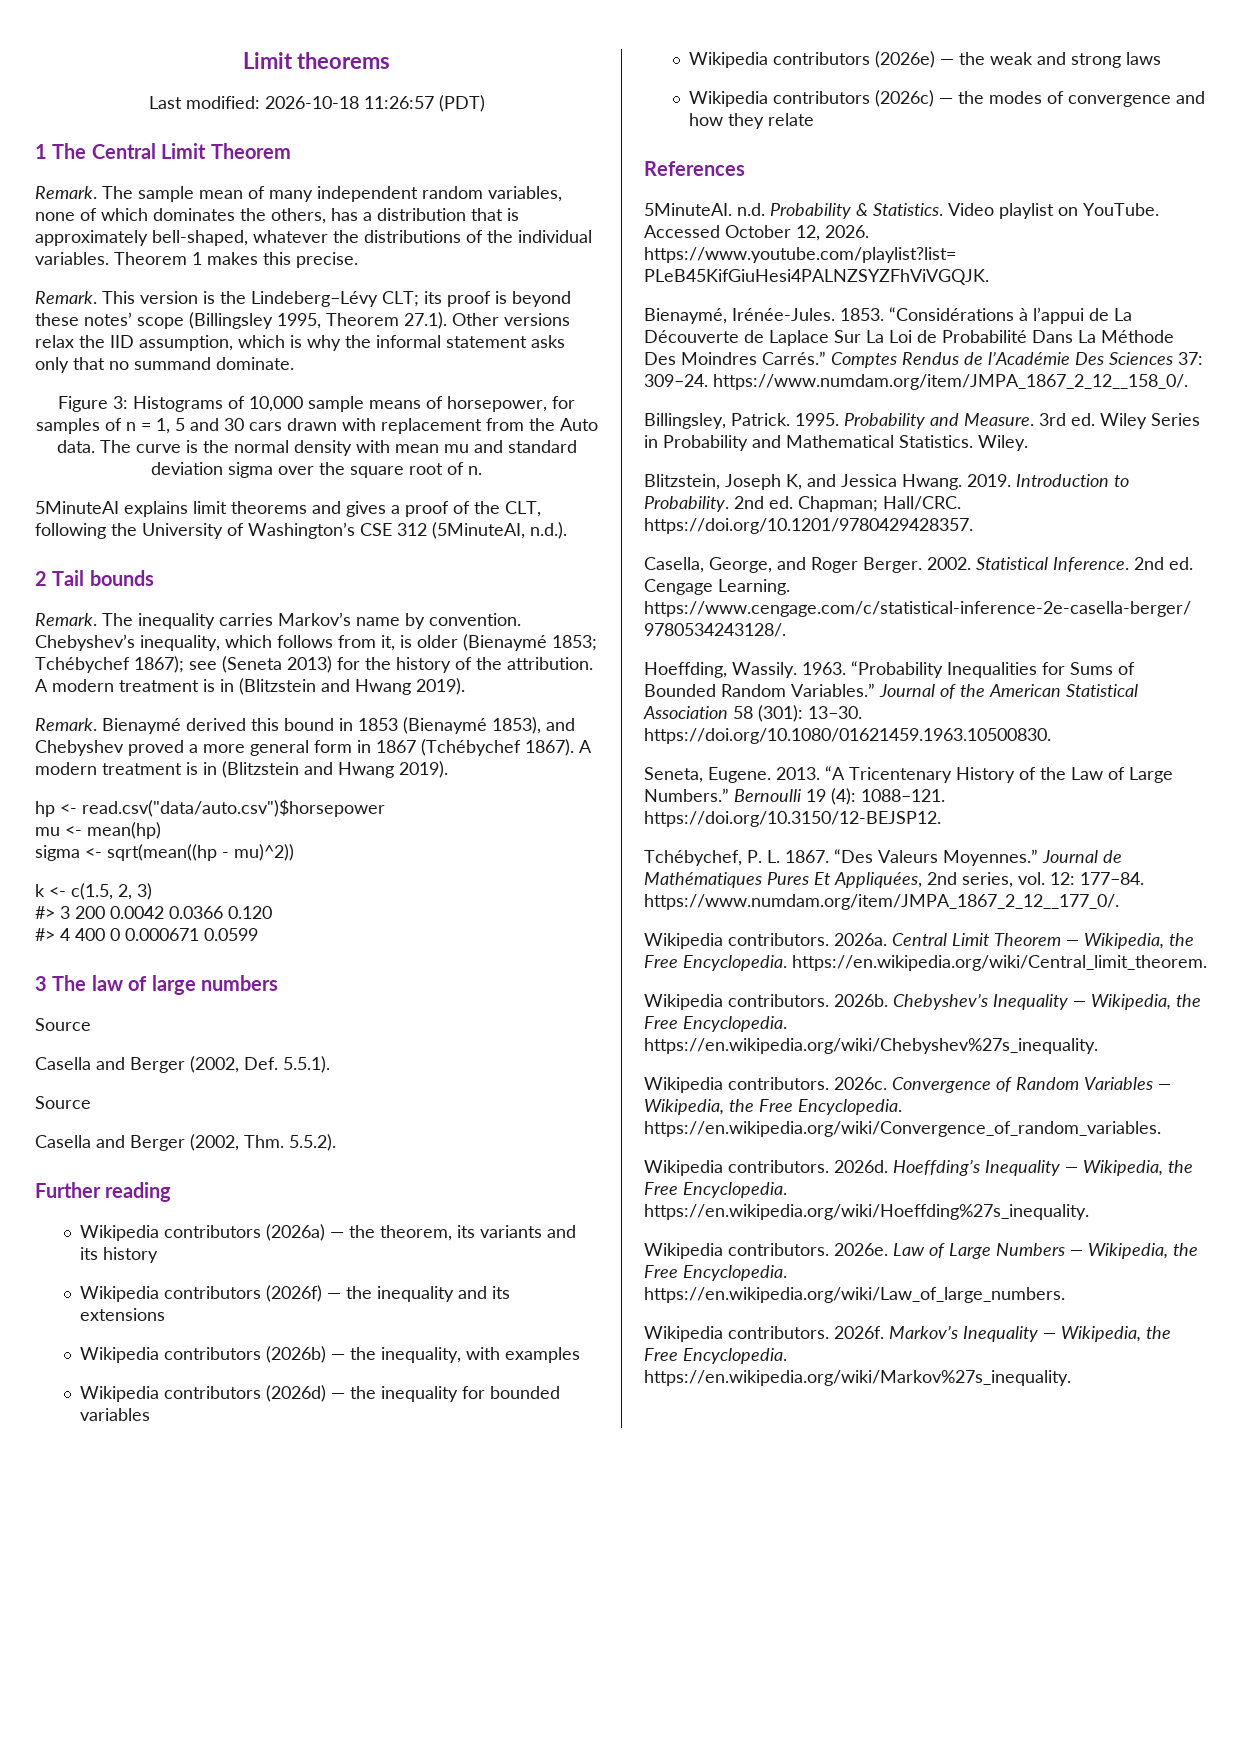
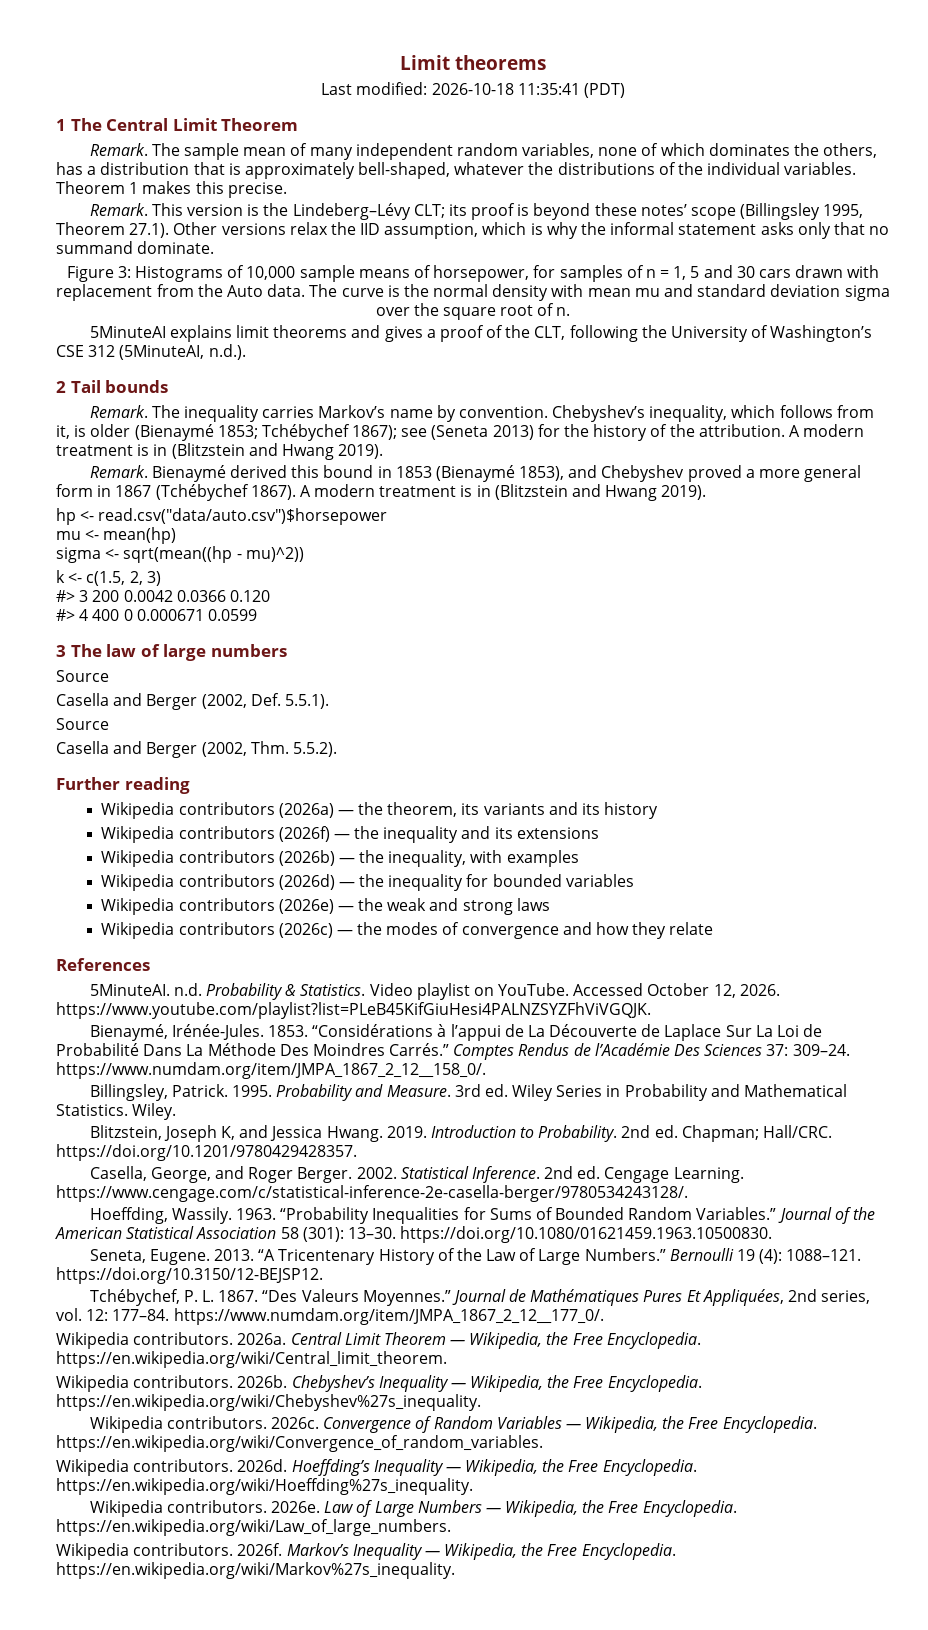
[363,96,434,109] 11:26:57 -> [517,83,580,95] 11:35:41

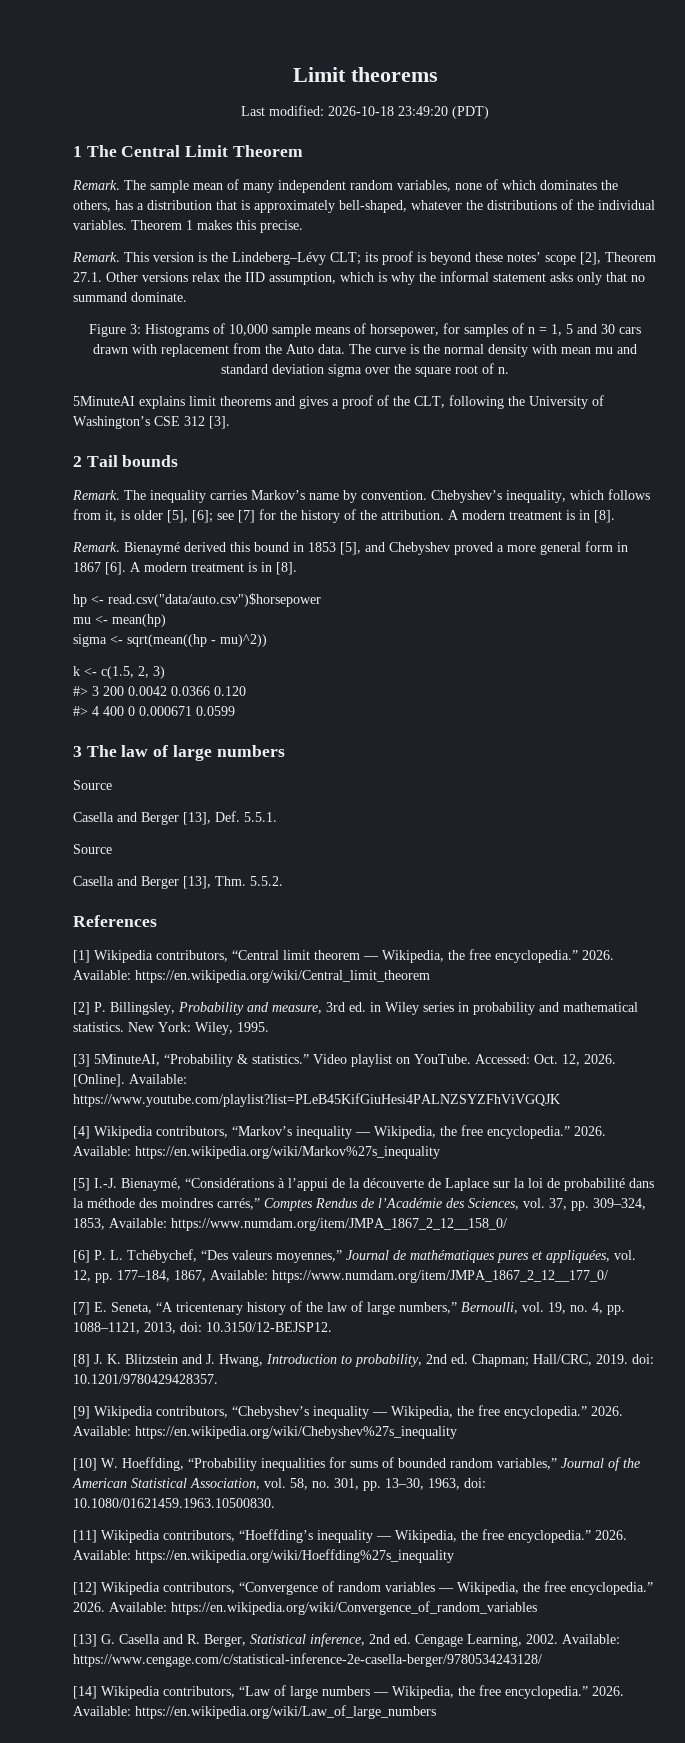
[517,83,580,95] 11:35:41 -> [398,106,448,116] 23:49:20
[740,203,864,220] [56,222,170,238] (Billingsley 1995, Theorem 27.1). -> [580,252,656,265] [73,272,102,282] [2], Theorem 27.1.
[119,344,246,360] (5MinuteAI, n.d.). -> [209,416,230,429] [3].
[134,424,534,441] (Bienaymé 1853; Tchébychef 1867); see (Seneta 2013) -> [167,510,255,523] [5], [6]; see [7]
[171,443,384,460] (Blitzstein and Hwang 2019). -> [594,510,615,523] [8].
[435,465,565,482] (Bienaymé 1853), -> [340,542,361,555] [5],
[155,484,707,501] (Tchébychef 1867). A modern treatment is in (Blitzstein and Hwang 2019). -> [105,562,297,575] [6]. A modern treatment is in [8].
[201,693,329,709] [56,718,109,730] [56,741,337,758] [56,777,190,794] [101,802,659,819] [101,826,599,843] [101,850,579,867] [101,874,634,891] [101,898,550,915] [101,922,714,939] [56,958,150,971] [89,983,780,1000] [56,1002,651,1019] [89,1024,823,1041] [56,1043,850,1060] [56,1062,486,1079] [89,1084,848,1101] [56,1103,177,1120] [89,1125,427,1142] (2002, Def. 5.5.1). // Source // Casella and Berger (2002, Thm. 5.5.2). // Further reading // Wikipedia contributors (2026a) — the theorem, its variants and its history // Wikipedia contributors (2026f) — the inequality and its extensions // Wikipedia contributors (2026b) — the inequality, with examples // Wikipedia contributors (2026d) — the inequality for bounded variables // Wikipedia contributors (2026e) — the weak and strong laws // Wikipedia contributors (2026c) — the modes of convergence and how they relate // References // 5MinuteAI. n.d. Probability & Statistics. Video playlist on YouTube. Accessed October 12, 2026. https://www.youtube.com/playlist?list=PLeB45KifGiuHesi4PALNZSYZFhViVGQJK. // Bienaymé, Irénée-Jules. 1853. “Considérations à l’appui de La Découverte de Laplace Sur La Loi de Probabilité Dans La Méthode Des Moindres Carrés.” Comptes Rendus de l’Académie Des Sciences 37: 309–24. https://www.numdam.org/item/JMPA_1867_2_12__158_0/. // Billingsley, Patrick. 1995. Probability and Measure. 3rd ed. Wiley Series in Probability and Mathematical Statistics. Wiley. // Blitzstein, Joseph K, and Jessica Hwang. 2019. -> [183,811,277,825] [73,844,112,854] [73,876,283,889] [73,915,157,927] [73,949,614,963] [73,970,430,983] [73,1002,638,1015] [73,1022,269,1035] [73,1054,616,1067] [73,1074,187,1087] [73,1093,560,1107] [73,1125,606,1139] [73,1146,440,1159] [73,1178,654,1191] [73,1198,646,1211] [73,1218,507,1231] [73,1249,636,1263] [73,1270,608,1283] [73,1301,625,1315] [73,1322,332,1334] [73,1354,263,1367] [13], Def. 5.5.1. // Source // Casella and Berger [13], Thm. 5.5.2. // References // [1] Wikipedia contributors, “Central limit theorem — Wikipedia, the free encyclopedia.” 2026. Available: https://en.wikipedia.org/wiki/Central_limit_theorem // [2] P. Billingsley, Probability and measure, 3rd ed. in Wiley series in probability and mathematical statistics. New York: Wiley, 1995. // [3] 5MinuteAI, “Probability & statistics.” Video playlist on YouTube. Accessed: Oct. 12, 2026. [Online]. Available: https://www.youtube.com/playlist?list=PLeB45KifGiuHesi4PALNZSYZFhViVGQJK // [4] Wikipedia contributors, “Markov’s inequality — Wikipedia, the free encyclopedia.” 2026. Available: https://en.wikipedia.org/wiki/Markov%27s_inequality // [5] I.-J. Bienaymé, “Considérations à l’appui de la découverte de Laplace sur la loi de probabilité dans la méthode des moindres carrés,” Comptes Rendus de l’Académie des Sciences, vol. 37, pp. 309–324, 1853, Available: https://www.numdam.org/item/JMPA_1867_2_12__158_0/ // [6] P. L. Tchébychef, “Des valeurs moyennes,” Journal de mathématiques pures et appliquées, vol. 12, pp. 177–184, 1867, Available: https://www.numdam.org/item/JMPA_1867_2_12__177_0/ // [7] E. Seneta, “A tricentenary history of the law of large numbers,” Bernoulli, vol. 19, no. 4, pp. 1088–1121, 2013, doi: 10.3150/12-BEJSP12. // [8] J. K. Blitzstein and J. Hwang,
[538,1125,618,1142] Probability. -> [355,1354,422,1367] probability,
[763,1125,833,1138] [56,1144,357,1161] [89,1166,744,1183] [56,1185,688,1202] [89,1207,777,1224] Hall/CRC. https://doi.org/10.1201/9780429428357. // Casella, George, and Roger Berger. 2002. Statistical Inference. 2nd ed. Cengage Learning. https://www.cengage.com/c/statistical-inference-2e-casella-berger/9780534243128/. // Hoeffding, Wassily. 1963. “Probability Inequalities for Sums of Bounded Random Variables.” -> [533,1354,654,1366] [73,1374,218,1384] [73,1405,623,1419] [73,1426,457,1439] [73,1457,557,1471] Hall/CRC, 2019. doi: 10.1201/9780429428357. // [9] Wikipedia contributors, “Chebyshev’s inequality — Wikipedia, the free encyclopedia.” 2026. Available: https://en.wikipedia.org/wiki/Chebyshev%27s_inequality // [10] W. Hoeffding, “Probability inequalities for sums of bounded random variables,”
[196,1226,773,1243] [89,1248,862,1265] [56,1267,323,1284] [89,1289,871,1306] [56,1308,604,1325] [56,1332,701,1349] [56,1351,447,1368] [56,1375,702,1392] [56,1394,481,1411] [89,1416,817,1433] [56,1435,543,1452] [56,1459,697,1476] [56,1478,473,1495] [89,1500,737,1517] [56,1519,451,1536] [56,1543,676,1560] [56,1562,455,1579] Association 58 (301): 13–30. https://doi.org/10.1080/01621459.1963.10500830. // Seneta, Eugene. 2013. “A Tricentenary History of the Law of Large Numbers.” Bernoulli 19 (4): 1088–121. https://doi.org/10.3150/12-BEJSP12. // Tchébychef, P. L. 1867. “Des Valeurs Moyennes.” Journal de Mathématiques Pures Et Appliquées, 2nd series, vol. 12: 177–84. https://www.numdam.org/item/JMPA_1867_2_12__177_0/. // Wikipedia contributors. 2026a. Central Limit Theorem — Wikipedia, the Free Encyclopedia. https://en.wikipedia.org/wiki/Central_limit_theorem. // Wikipedia contributors. 2026b. Chebyshev’s Inequality — Wikipedia, the Free Encyclopedia. https://en.wikipedia.org/wiki/Chebyshev%27s_inequality. // Wikipedia contributors. 2026c. Convergence of Random Variables — Wikipedia, the Free Encyclopedia. https://en.wikipedia.org/wiki/Convergence_of_random_variables. // Wikipedia contributors. 2026d. Hoeffding’s Inequality — Wikipedia, the Free Encyclopedia. https://en.wikipedia.org/wiki/Hoeffding%27s_inequality. // Wikipedia contributors. 2026e. Law of Large Numbers — Wikipedia, the Free Encyclopedia. https://en.wikipedia.org/wiki/Law_of_large_numbers. // Wikipedia contributors. 2026f. Markov’s Inequality — Wikipedia, the Free Encyclopedia. https://en.wikipedia.org/wiki/Markov%27s_inequality. -> [190,1478,486,1491] [73,1498,275,1508] [73,1529,627,1543] [73,1549,454,1563] [73,1581,653,1595] [73,1601,537,1615] [73,1633,620,1647] [73,1653,542,1667] [73,1685,624,1699] [73,1705,436,1719] Association, vol. 58, no. 301, pp. 13–30, 1963, doi: 10.1080/01621459.1963.10500830. // [11] Wikipedia contributors, “Hoeffding’s inequality — Wikipedia, the free encyclopedia.” 2026. Available: https://en.wikipedia.org/wiki/Hoeffding%27s_inequality // [12] Wikipedia contributors, “Convergence of random variables — Wikipedia, the free encyclopedia.” 2026. Available: https://en.wikipedia.org/wiki/Convergence_of_random_variables // [13] G. Casella and R. Berger, Statistical inference, 2nd ed. Cengage Learning, 2002. Available: https://www.cengage.com/c/statistical-inference-2e-casella-berger/9780534243128/ // [14] Wikipedia contributors, “Law of large numbers — Wikipedia, the free encyclopedia.” 2026. Available: https://en.wikipedia.org/wiki/Law_of_large_numbers

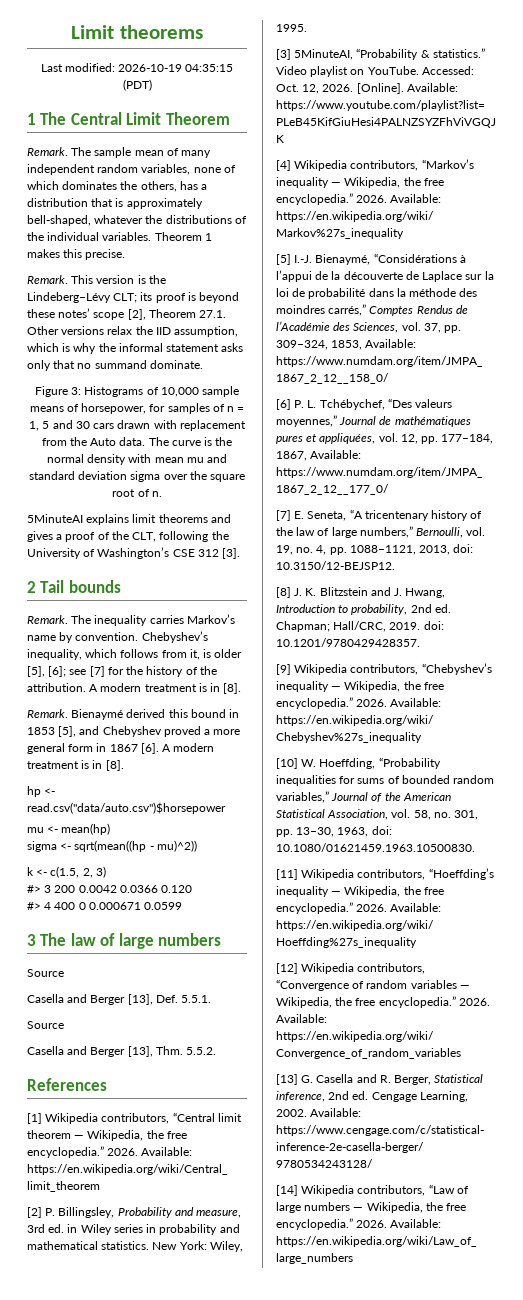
[328,106,448,116] 2026-10-18 23:49:20 -> [118,64,234,72] 2026-10-19 04:35:15

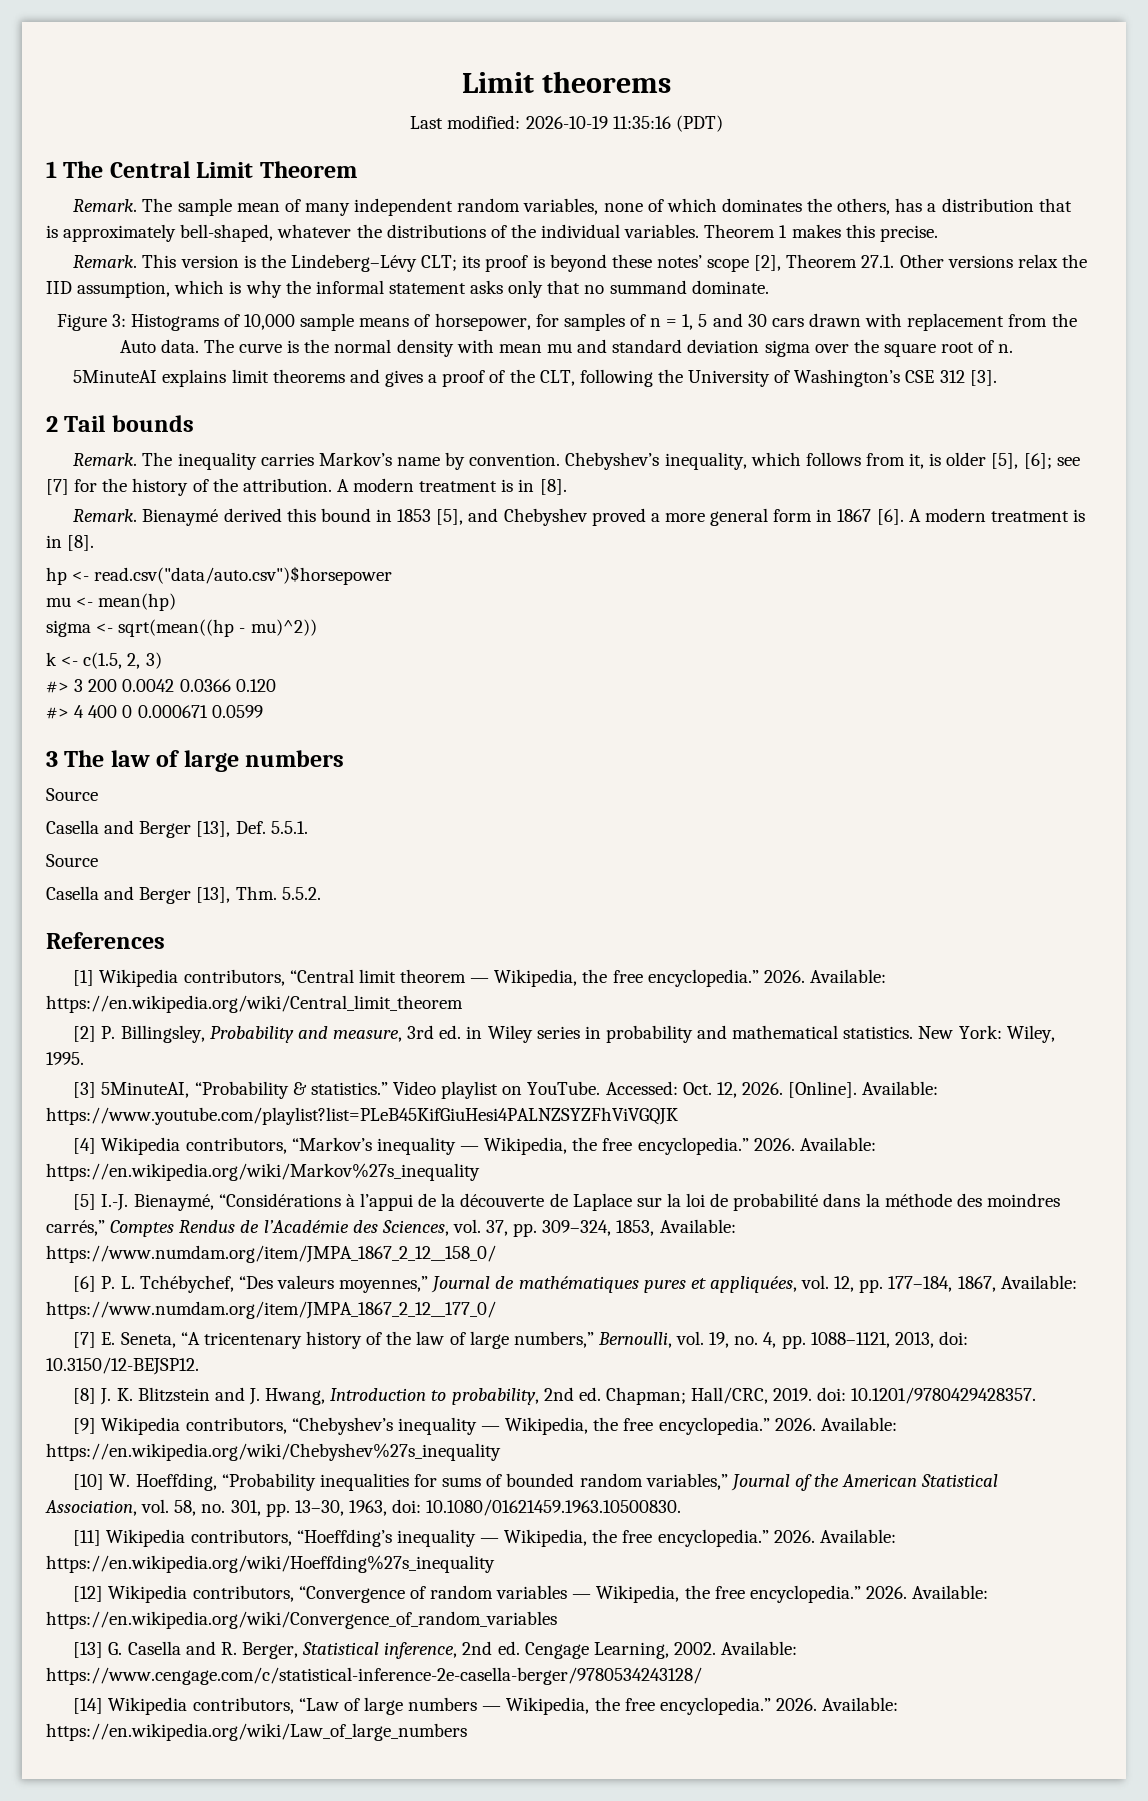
[185,64,234,72] 04:35:15 -> [612,116,671,129] 11:35:16

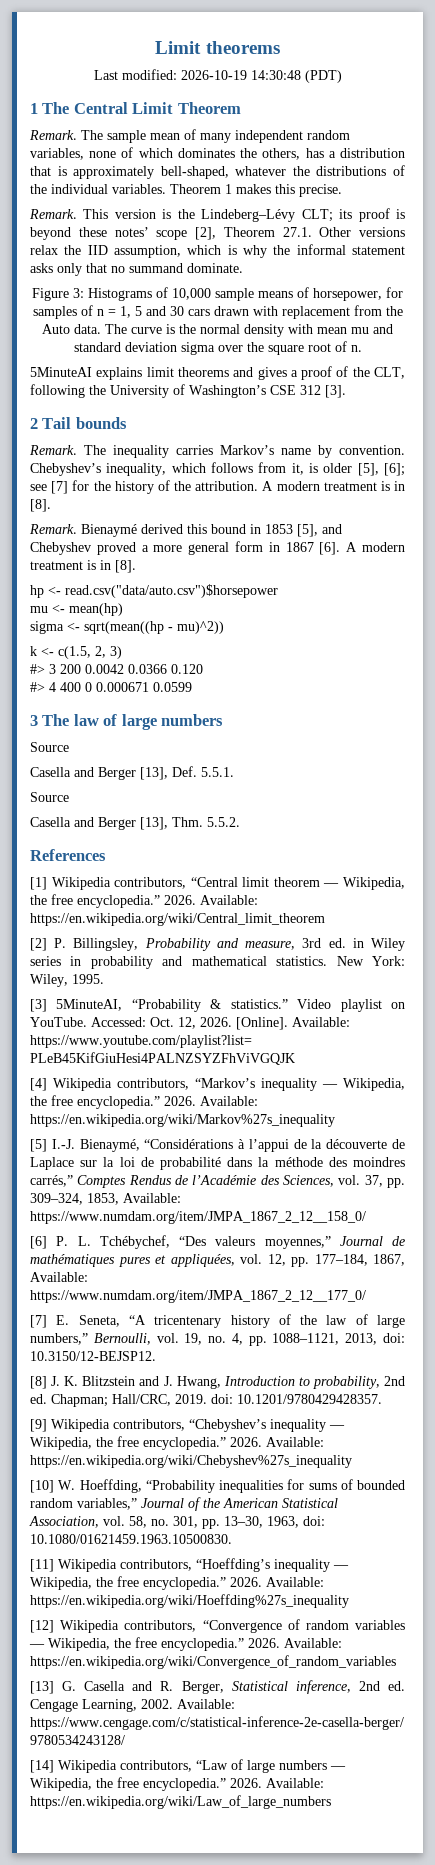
[612,116,671,129] 11:35:16 -> [250,70,301,80] 14:30:48

